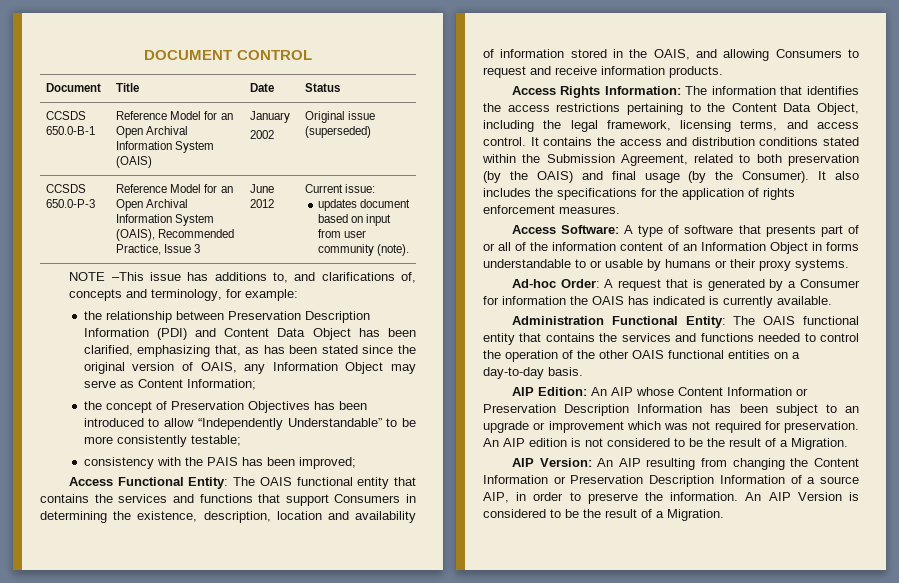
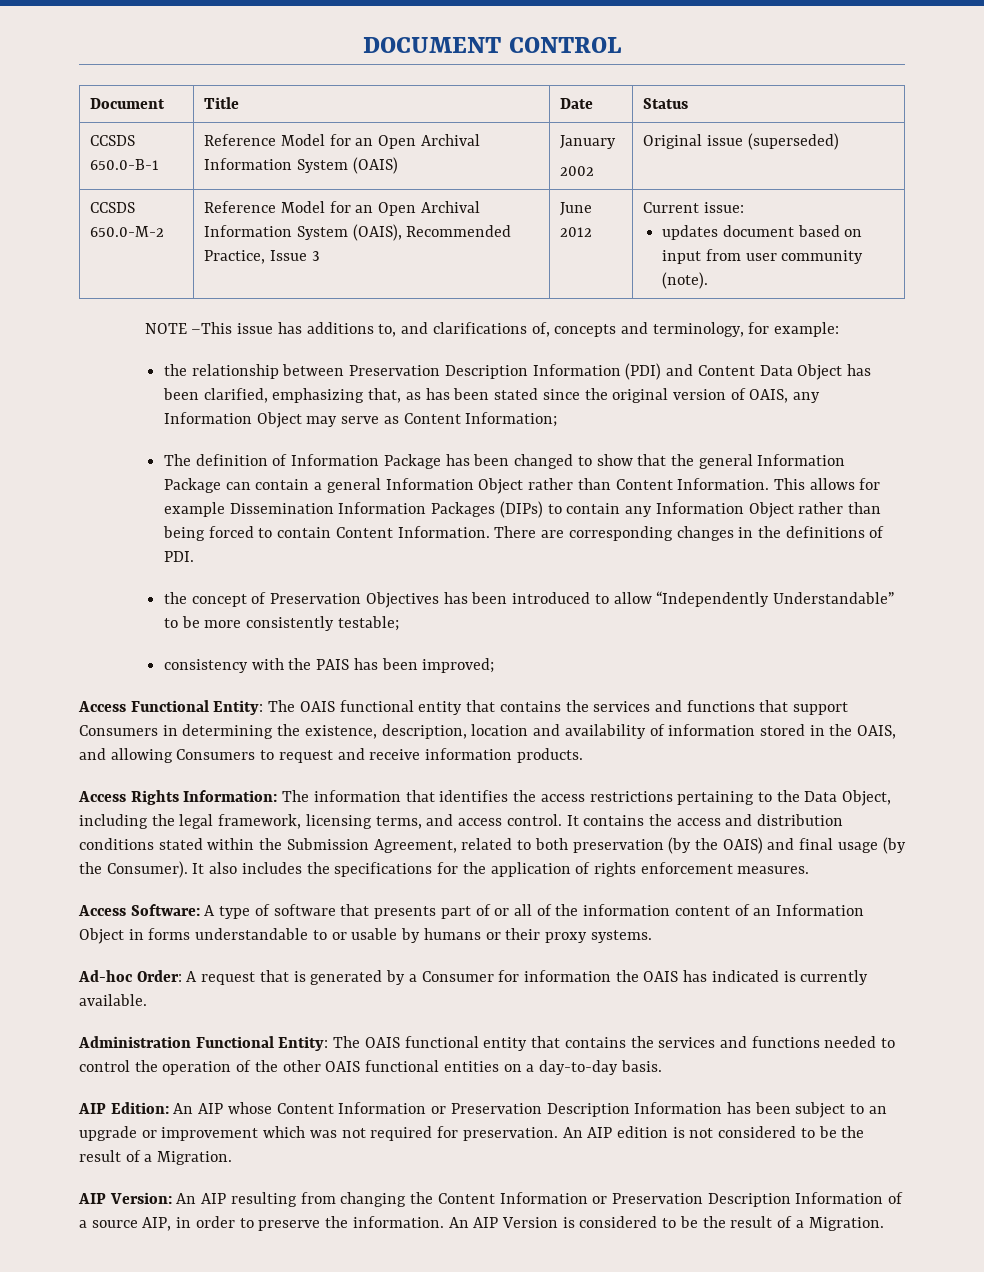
[46,199,96,208] 650.0-P-3 -> [90,226,165,237] 650.0-M-2
(256, 384) none -> [163,454,846,469] [163,478,881,494] [163,501,881,518] [162,526,885,541] [163,551,194,562] // The definition of Information Package has been changed to show that the general Information Package can contain a general Information Object rather than Content Information. This allows for example Dissemination Information Packages (DIPs) to contain any Information Object rather than being forced to contain Content Information. There are corresponding changes in the definitions of PDI.
[731,103,777,112] Content -> (800, 796) none

